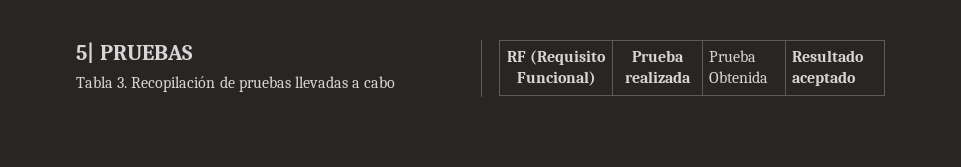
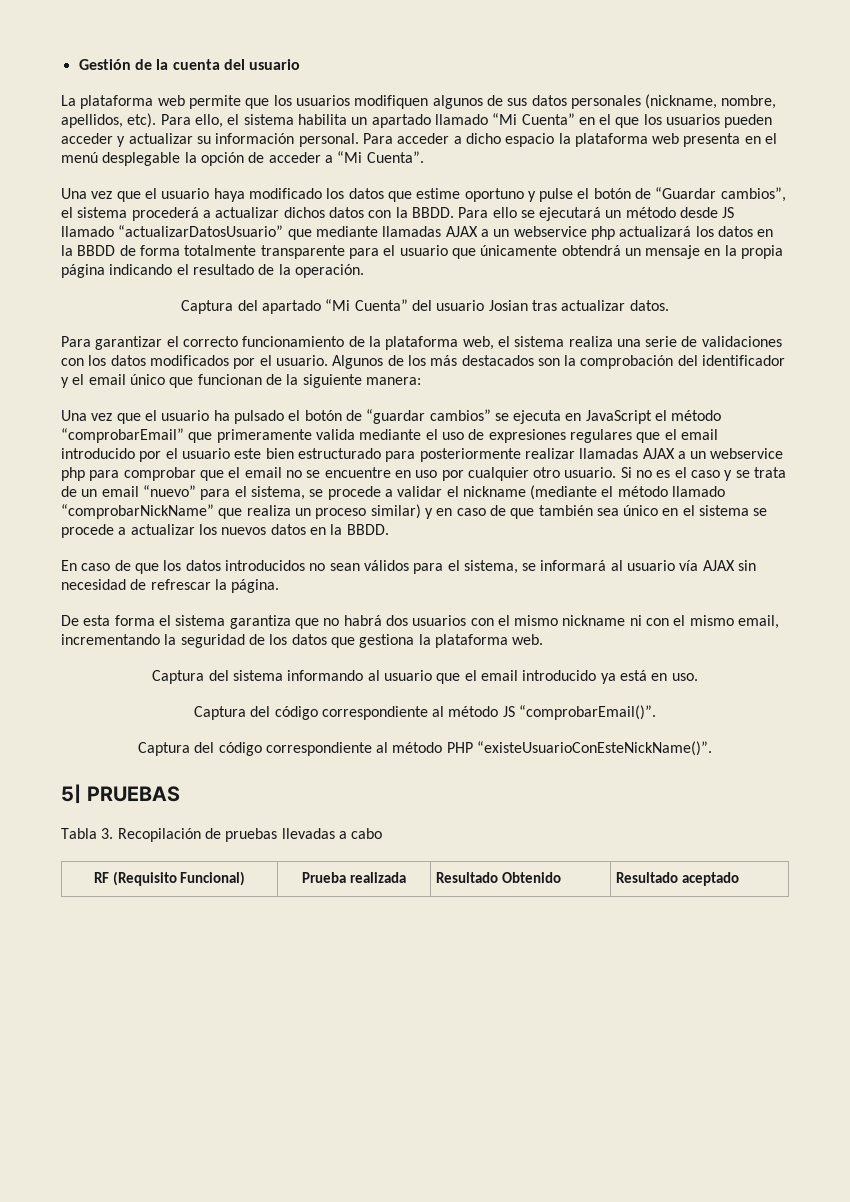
(76, 52) none -> [78,59,301,70] [61,94,777,109] [61,113,773,128] [61,133,778,147] [61,151,424,166] [61,187,786,202] [61,207,735,221] [61,225,774,240] [61,245,784,259] [61,264,364,278] [181,299,669,314] [61,336,782,350] [61,355,786,369] [61,374,421,388] [61,409,722,424] [61,428,718,443] [61,448,784,462] [61,467,787,481] [61,485,726,500] [61,504,768,519] [61,524,389,538] [61,560,757,574] [61,579,280,593] [61,615,780,629] [61,634,544,648] [152,670,698,684] [193,705,657,720] [137,741,713,756] Gestión de la cuenta del usuario // La plataforma web permite que los usuarios modifiquen algunos de sus datos personales (nickname, nombre, apellidos, etc). Para ello, el sistema habilita un apartado llamado “Mi Cuenta” en el que los usuarios pueden acceder y actualizar su información personal. Para acceder a dicho espacio la plataforma web presenta en el menú desplegable la opción de acceder a “Mi Cuenta”. // Una vez que el usuario haya modificado los datos que estime oportuno y pulse el botón de “Guardar cambios”, el sistema procederá a actualizar dichos datos con la BBDD. Para ello se ejecutará un método desde JS llamado “actualizarDatosUsuario” que mediante llamadas AJAX a un webservice php actualizará los datos en la BBDD de forma totalmente transparente para el usuario que únicamente obtendrá un mensaje en la propia página indicando el resultado de la operación. // Captura del apartado “Mi Cuenta” del usuario Josian tras actualizar datos. // Para garantizar el correcto funcionamiento de la plataforma web, el sistema realiza una serie de validaciones con los datos modificados por el usuario. Algunos de los más destacados son la comprobación del identificador y el email único que funcionan de la siguiente manera: // Una vez que el usuario ha pulsado el botón de “guardar cambios” se ejecuta en JavaScript el método “comprobarEmail” que primeramente valida mediante el uso de expresiones regulares que el email introducido por el usuario este bien estructurado para posteriormente realizar llamadas AJAX a un webservice php para comprobar que el email no se encuentre en uso por cualquier otro usuario. Si no es el caso y se trata de un email “nuevo” para el sistema, se procede a validar el nickname (mediante el método llamado “comprobarNickName” que realiza un proceso similar) y en caso de que también sea único en el sistema se procede a actualizar los nuevos datos en la BBDD. // En caso de que los datos introducidos no sean válidos para el sistema, se informará al usuario vía AJAX sin necesidad de refrescar la página. // De esta forma el sistema garantiza que no habrá dos usuarios con el mismo nickname ni con el mismo email, incrementando la seguridad de los datos que gestiona la plataforma web. // Captura del sistema informando al usuario que el email introducido ya está en uso. // Captura del código correspondiente al método JS “comprobarEmail()”. // Captura del código correspondiente al método PHP “existeUsuarioConEsteNickName()”. //
[708,50,756,62] [708,71,768,83] Prueba Obtenida -> [436,872,562,883] Resultado Obtenido

